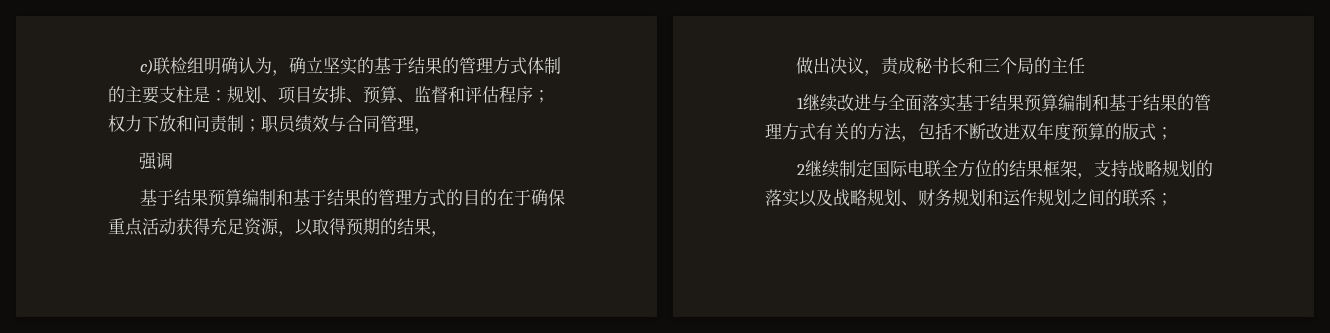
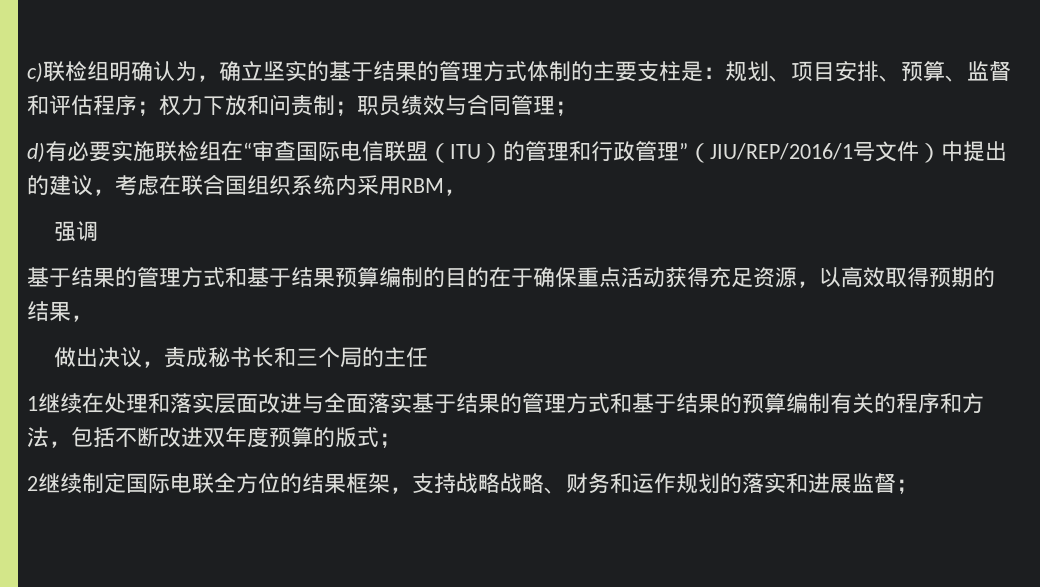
[414,128,431,134] [138,152,173,170] [139,189,446,207] ， // 强调 // 基于结果预算编制和基于结果的管理方式 -> [555,101,577,116] [27,141,1007,163] [27,174,466,196] [54,221,99,242] [27,267,423,288] ； // d)有必要实施联检组在“审查国际电信联盟（ITU）的管理和行政管理”（JIU/REP/2016/1号文件）中提出的建议，考虑在联合国组织系统内采用RBM， // 强调 // 基于结果的管理方式和基于结果预算编制
(313, 227) none -> [841,267,885,288] 高效
(837, 103) none -> [82,393,258,414] 在处理和落实层面
[1023,94,1211,112] [765,123,867,141] 预算编制和基于结果的管理方式有关的 -> [500,393,962,414] 的管理方式和基于结果的预算编制有关的程序和
[1161,160,1213,178] [765,189,1156,207] 规划的落实以及战略规划、财务规划和运作规划之间的联系 -> [500,473,896,494] 战略、财务和运作规划的落实和进展监督

